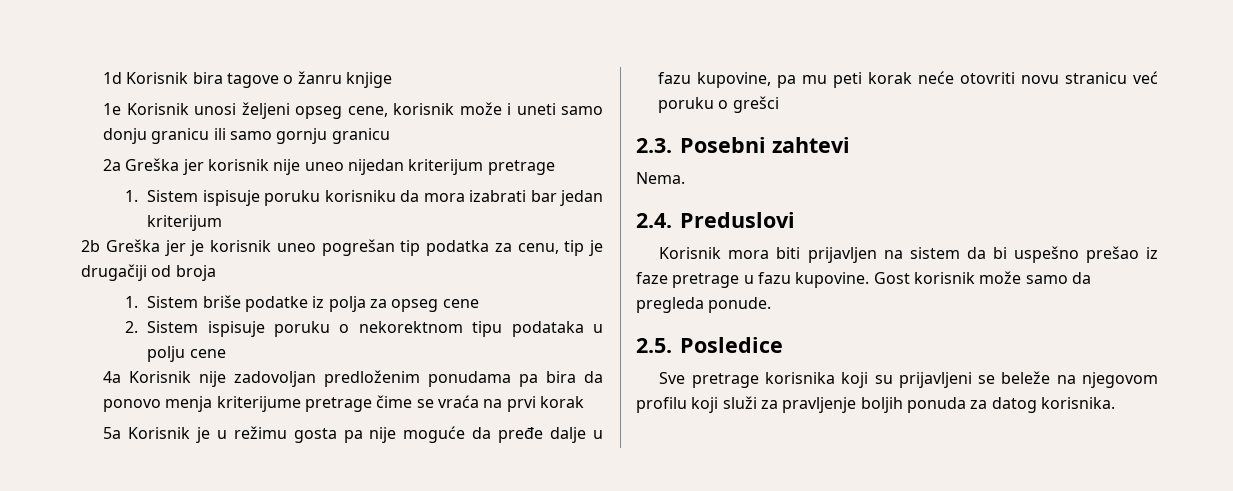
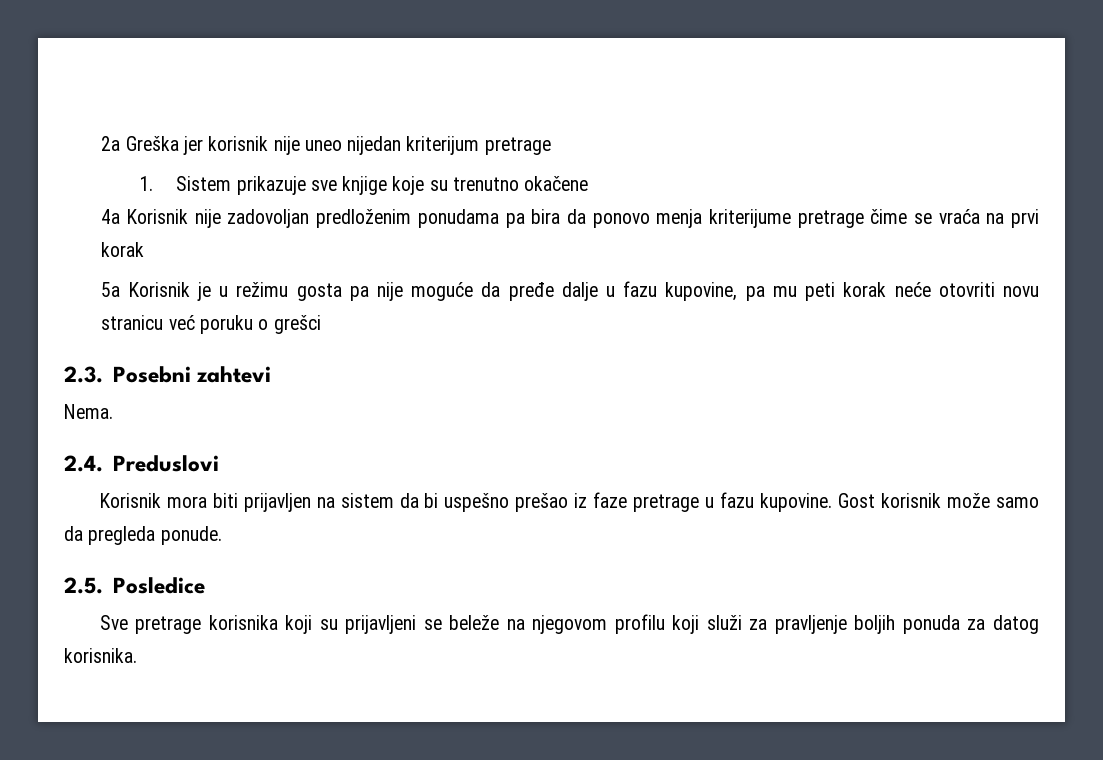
[103,71,393,88] [103,102,603,119] [103,128,390,144] 1d Korisnik bira tagove o žanru knjige // 1e Korisnik unosi željeni opseg cene, korisnik može i uneti samo donju granicu ili samo gornju granicu // -> (101, 143) none
[202,190,603,206] [147,215,223,231] [81,239,603,256] [81,264,216,281] [125,295,479,312] [125,321,603,337] [147,346,226,362] ispisuje poruku korisniku da mora izabrati bar jedan kriterijum // 2b Greška jer je korisnik uneo pogrešan tip podatka za cenu, tip je drugačiji od broja // 1. Sistem briše podatke iz polja za opseg cene // 2. Sistem ispisuje poruku o nekorektnom tipu podataka u polju cene -> [236,176,589,195] prikazuje sve knjige koje su trenutno okačene

